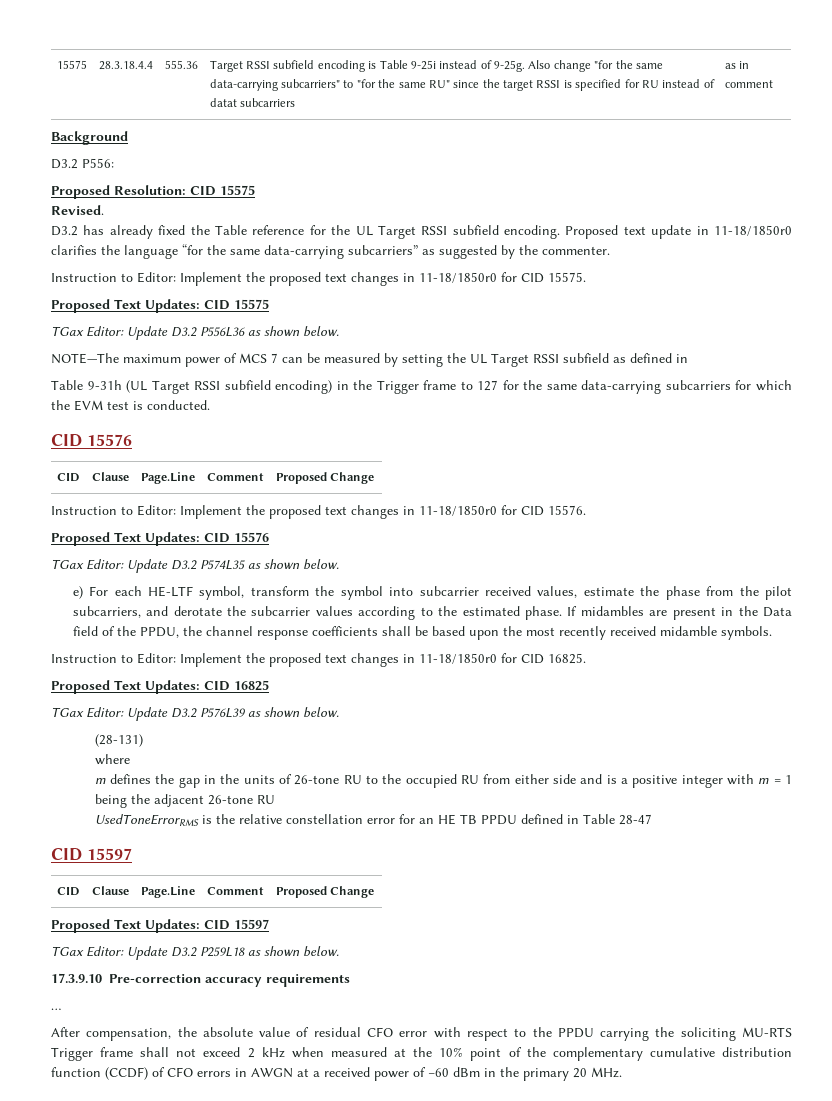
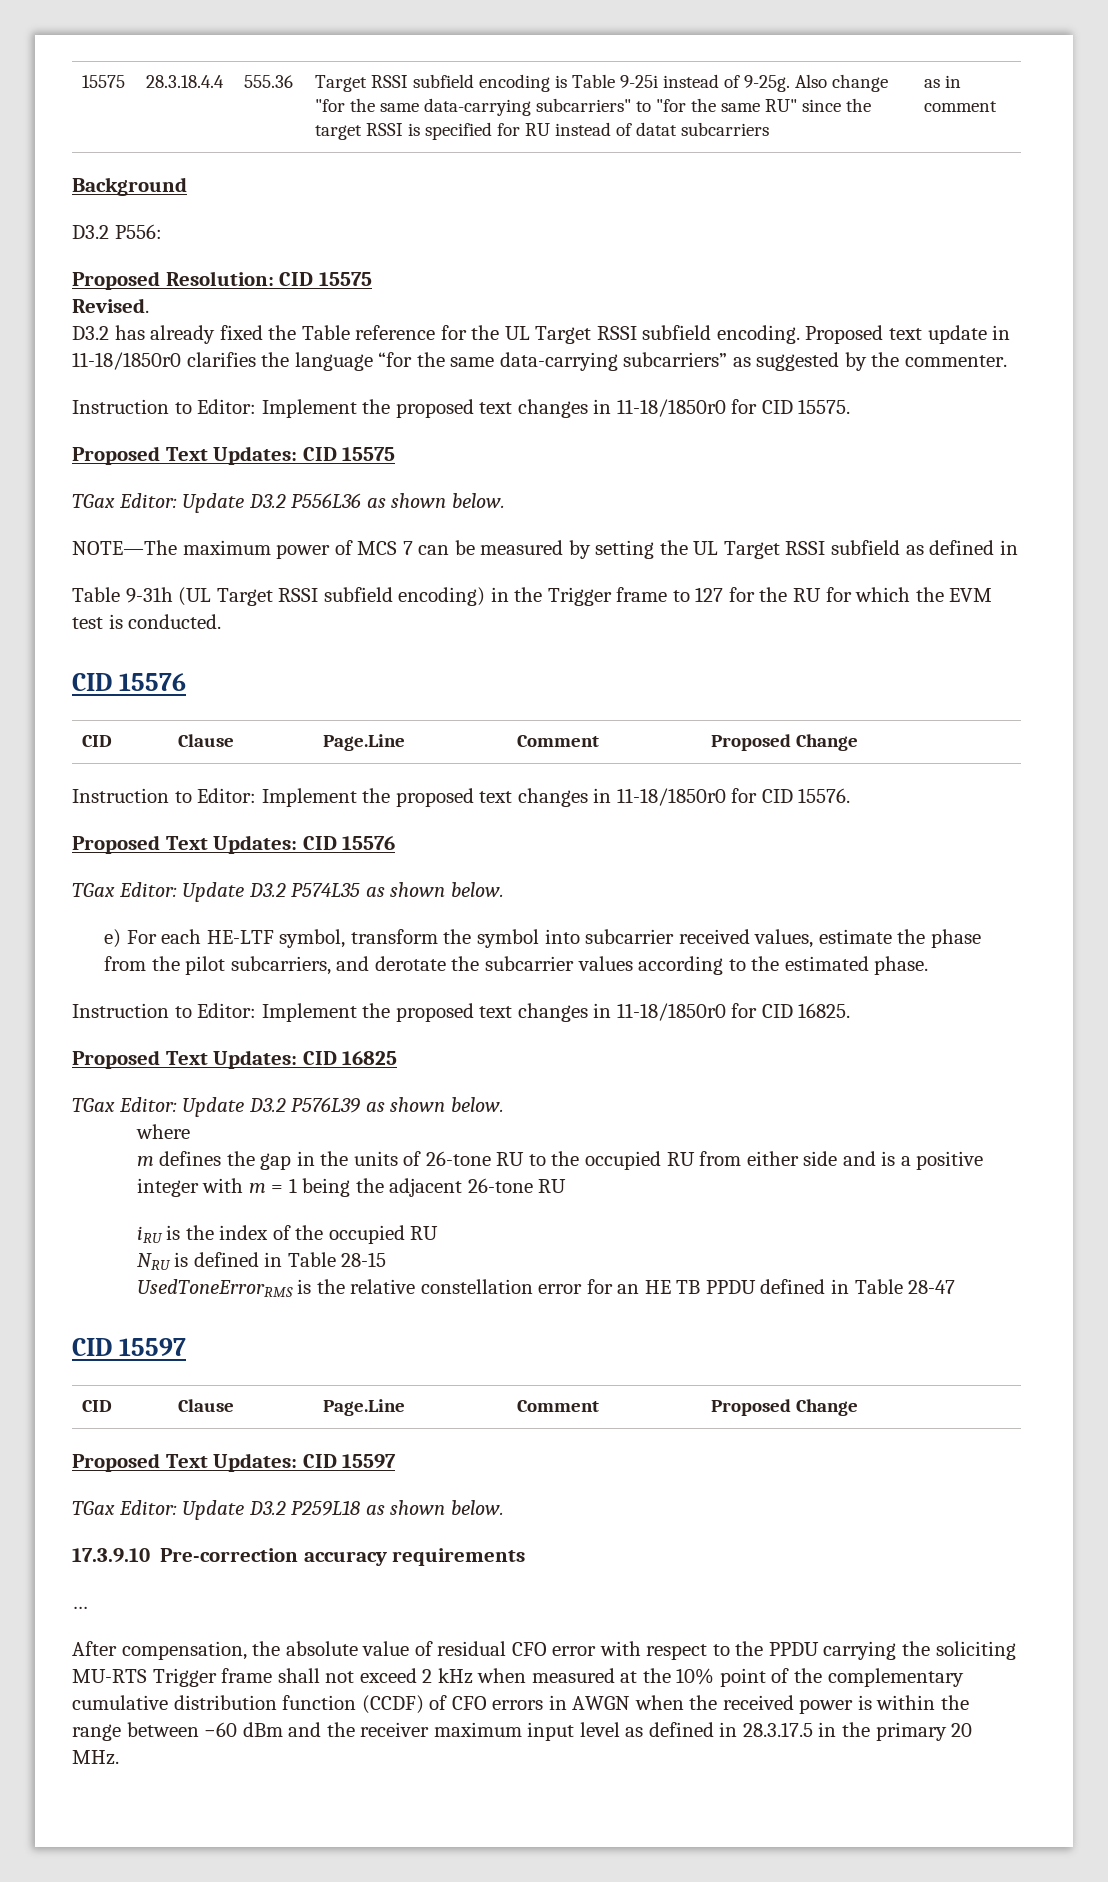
[546,380,731,394] same data-carrying subcarriers -> [793,588,822,602] RU
[567,606,793,620] [72,626,772,640] If midambles are present in the Data field of the PPDU, the channel response coefficients shall be based upon the most recently received midamble symbols. -> (929, 965) none
[94,734,143,747] // (28-131) -> (504, 1104) none
(275, 799) none -> [136,1225,439,1244] [136,1252,387,1270] // iRU is the index of the occupied RU // NRU is defined in Table 28-15
[297,1067,480,1081] at a received power of −60 dBm -> [634,1695,970,1714] [72,1722,813,1741] when the received power is within the range between −60 dBm and the receiver maximum input level as defined in 28.3.17.5

